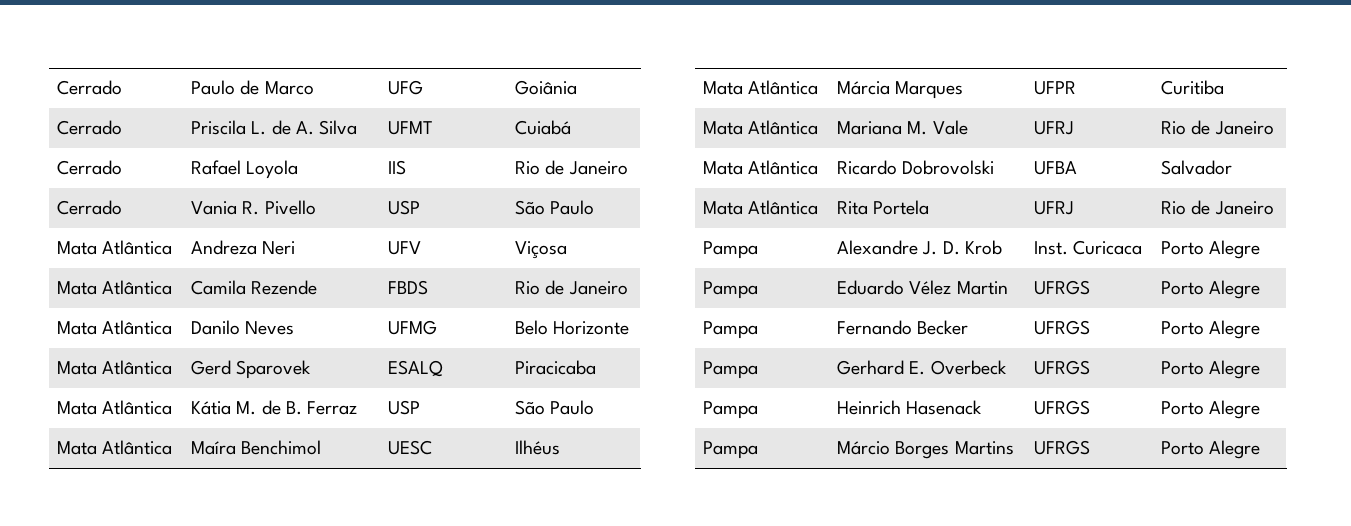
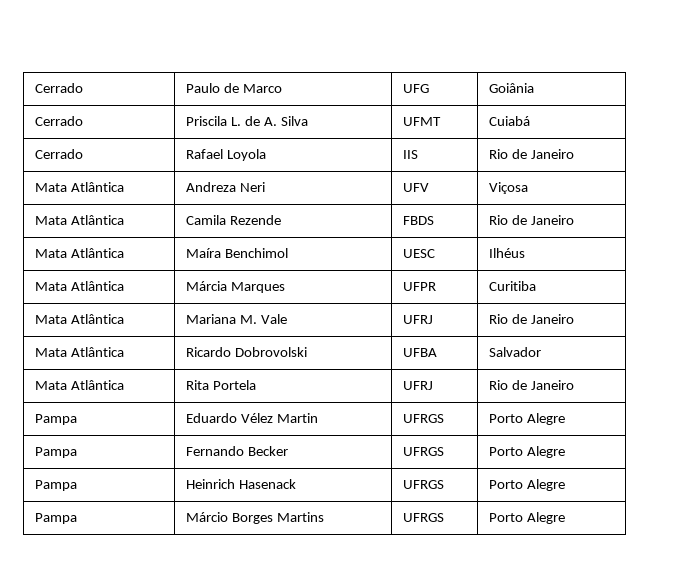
[57,200,123,215] [191,200,316,215] [388,200,421,215] [515,200,595,215] // Cerrado | Vania R. Pivello | USP | São Paulo -> (574, 154) none
[57,320,173,335] [191,320,295,335] [388,320,438,335] [515,320,630,335] [57,360,173,375] [191,360,312,379] [388,360,444,377] [515,360,597,375] [57,400,173,415] [191,400,358,415] [388,400,421,415] [515,400,595,415] // Mata Atlântica | Danilo Neves | UFMG | Belo Horizonte // Mata Atlântica | Gerd Sparovek | ESALQ | Piracicaba // Mata Atlântica | Kátia M. de B. Ferraz | USP | São Paulo -> (574, 220) none
[703,241,759,259] [837,240,1002,255] [1034,240,1143,255] [1161,240,1261,259] // Pampa | Alexandre J. D. Krob | Inst. Curicaca | Porto Alegre -> (574, 385) none
[703,361,759,379] [837,360,1007,375] [1034,360,1091,375] [1161,360,1261,379] // Pampa | Gerhard E. Overbeck | UFRGS | Porto Alegre -> (565, 452) none

